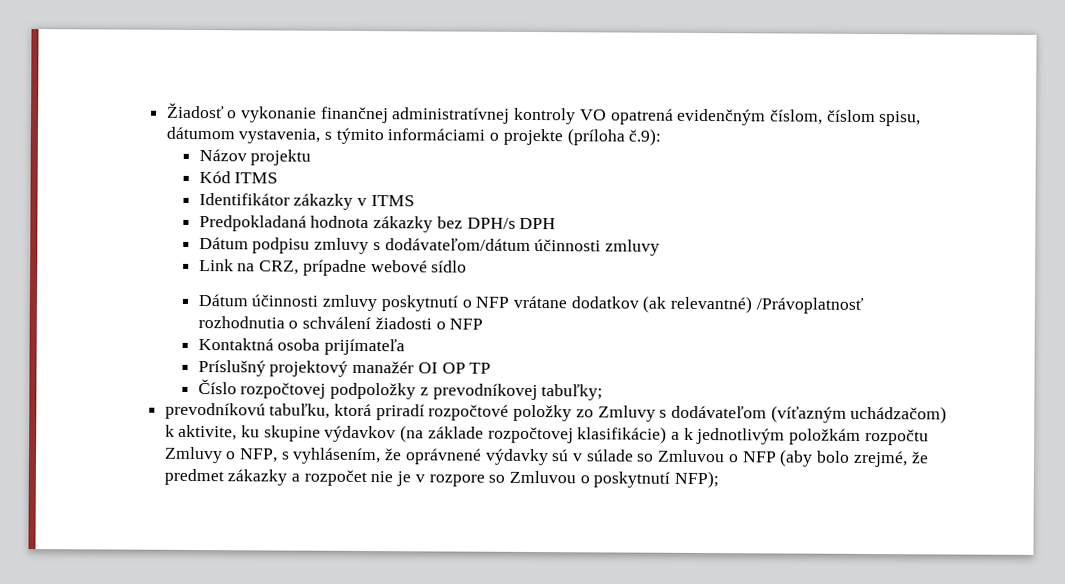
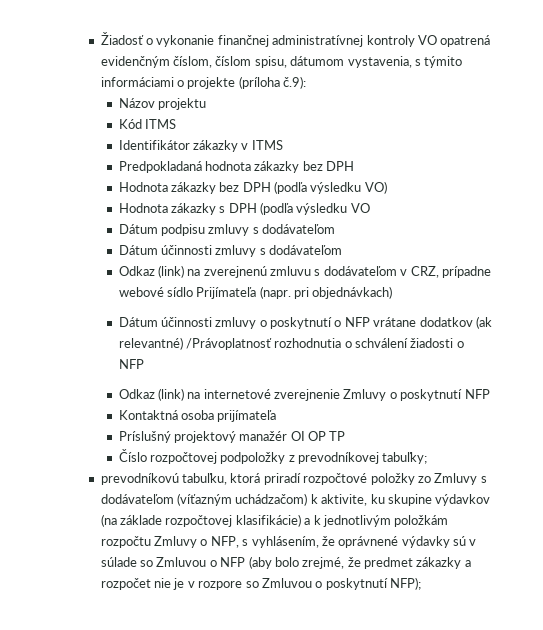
[466,217,557,230] DPH/s DPH -> [326,161,355,171] [118,181,387,194] [118,202,370,215] DPH // Hodnota zákazky bez DPH (podľa výsledku VO) // Hodnota zákazky s DPH (podľa výsledku VO
[384,238,660,256] [198,259,256,272] dodávateľom/dátum účinnosti zmluvy // Link na -> [262,224,336,234] [118,245,343,257] [118,265,408,278] dodávateľom // Dátum účinnosti zmluvy s dodávateľom // Odkaz (link) na zverejnenú zmluvu s dodávateľom v
[197,294,378,312] // Dátum účinnosti zmluvy -> [196,286,393,299] [118,317,267,329] Prijímateľa (napr. pri objednávkach) // Dátum účinnosti zmluvy o
(484, 324) none -> [118,388,490,401] // Odkaz (link) na internetové zverejnenie Zmluvy o poskytnutí NFP

